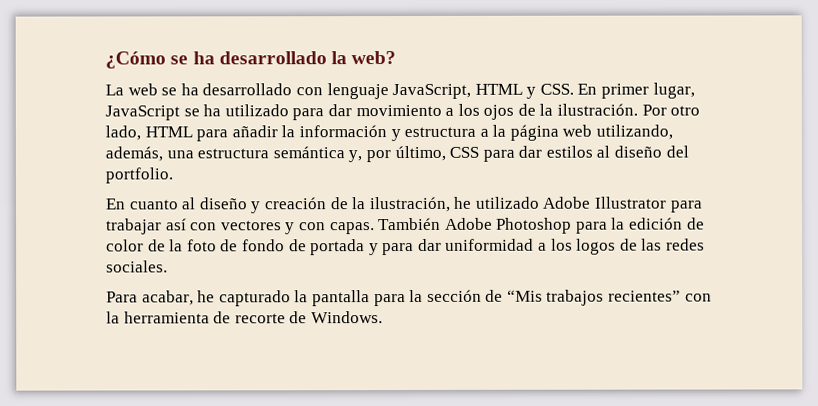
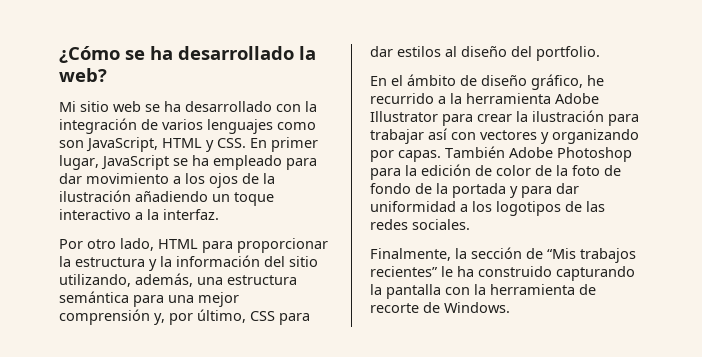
[105,84,124,96] La -> [59,101,109,112] Mi sitio
[326,83,389,100] lenguaje -> [305,101,317,112] [59,118,316,134] [59,140,84,148] la integración de varios lenguajes como son
[224,104,289,117] utilizado -> [213,155,282,170] empleado
[557,103,639,116] ilustración. -> [59,190,274,206] [59,209,219,220] ilustración añadiendo un toque interactivo a la interfaz. //
[231,124,593,142] añadir la información y estructura a la página web -> [237,238,328,253] [59,255,318,271] proporcionar la estructura y la información del sitio
(345, 152) none -> [133,292,239,307] [59,309,150,325] para una mejor comprensión
[128,196,668,214] cuanto al diseño y creación de la ilustración, he utilizado Adobe Illustrator -> [391,74,604,90] [370,93,599,104] [370,110,604,126] el ámbito de diseño gráfico, he recurrido a la herramienta Adobe Illustrator para crear la ilustración
[298,222,326,231] con -> [552,129,639,144] [370,150,394,162] organizando por
(307, 245) none -> [436,183,448,194] la
[576,238,617,255] logos -> [496,201,561,216] logotipos
[106,290,406,307] Para acabar, he capturado la pantalla para -> [370,248,451,261] Finalmente,
(682, 296) none -> [441,266,635,281] [370,284,441,299] le ha construido capturando la pantalla

